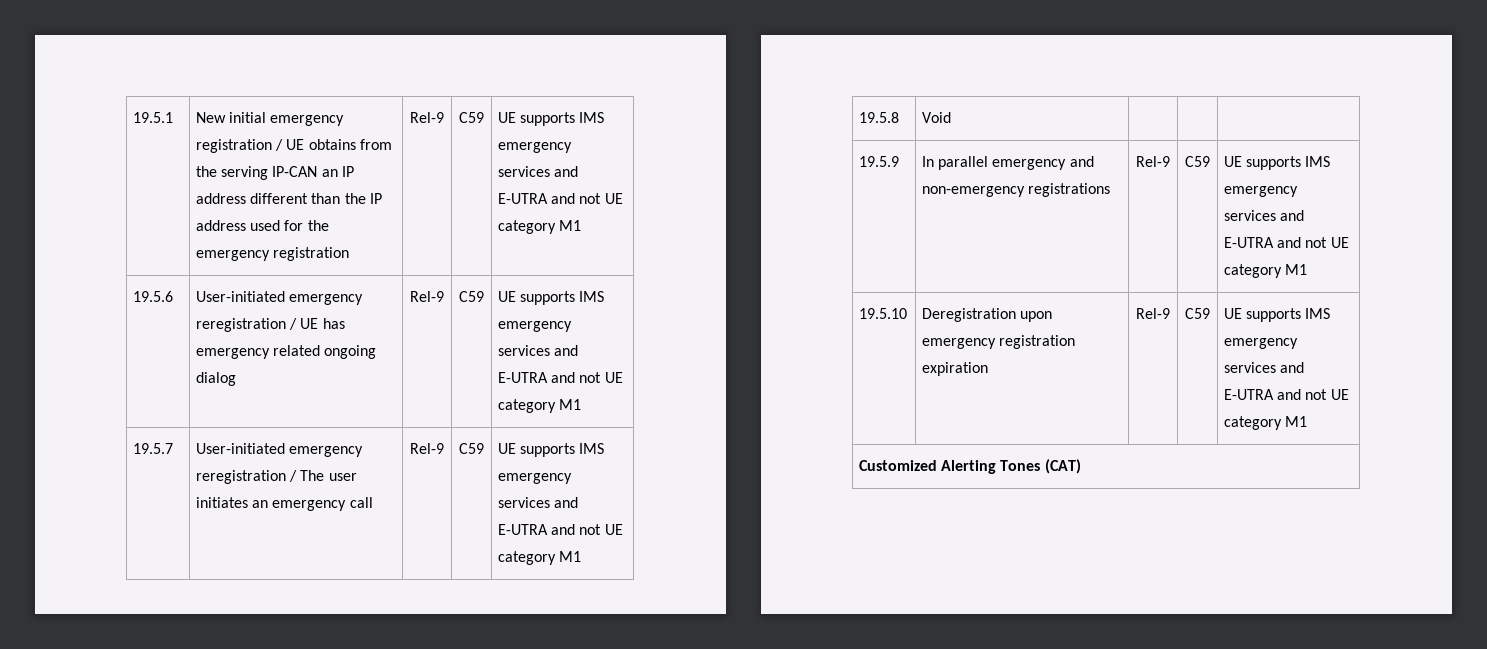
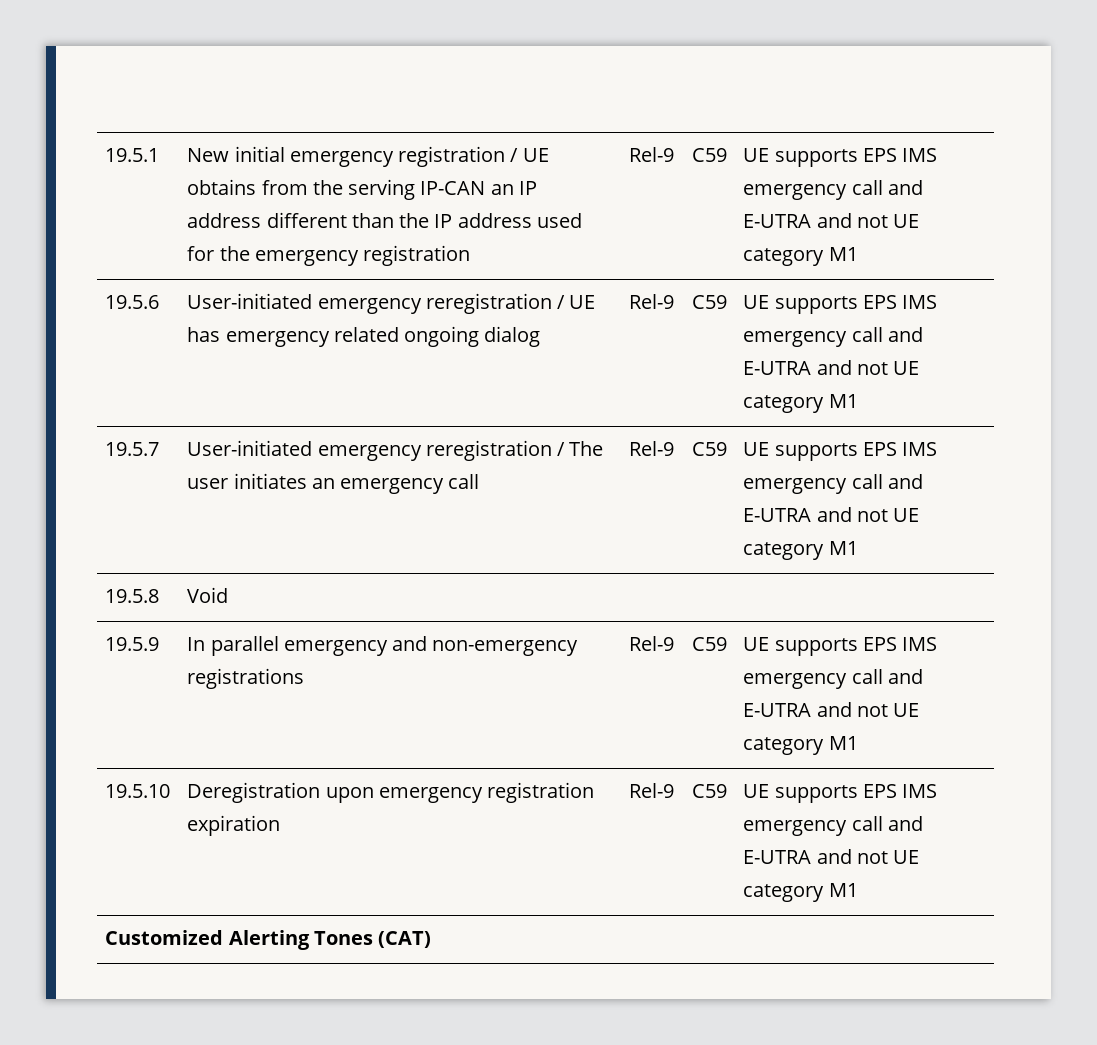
[579,112,605,123] [498,142,573,153] [498,166,551,177] IMS emergency services -> [862,148,938,162] [743,180,883,200] EPS IMS emergency call
[579,291,605,302] [498,321,573,332] [498,345,551,356] IMS emergency services -> [862,295,938,309] [743,327,883,347] EPS IMS emergency call
[579,443,605,454] [498,473,573,484] [498,497,551,508] IMS emergency services -> [862,442,938,456] [743,474,883,494] EPS IMS emergency call
[1305,156,1331,167] [1224,186,1299,197] [1224,210,1277,221] IMS emergency services -> [862,637,938,651] [743,669,883,689] EPS IMS emergency call
[1305,308,1331,319] [1224,338,1299,349] [1224,362,1277,373] IMS emergency services -> [862,784,938,798] [743,816,883,836] EPS IMS emergency call

